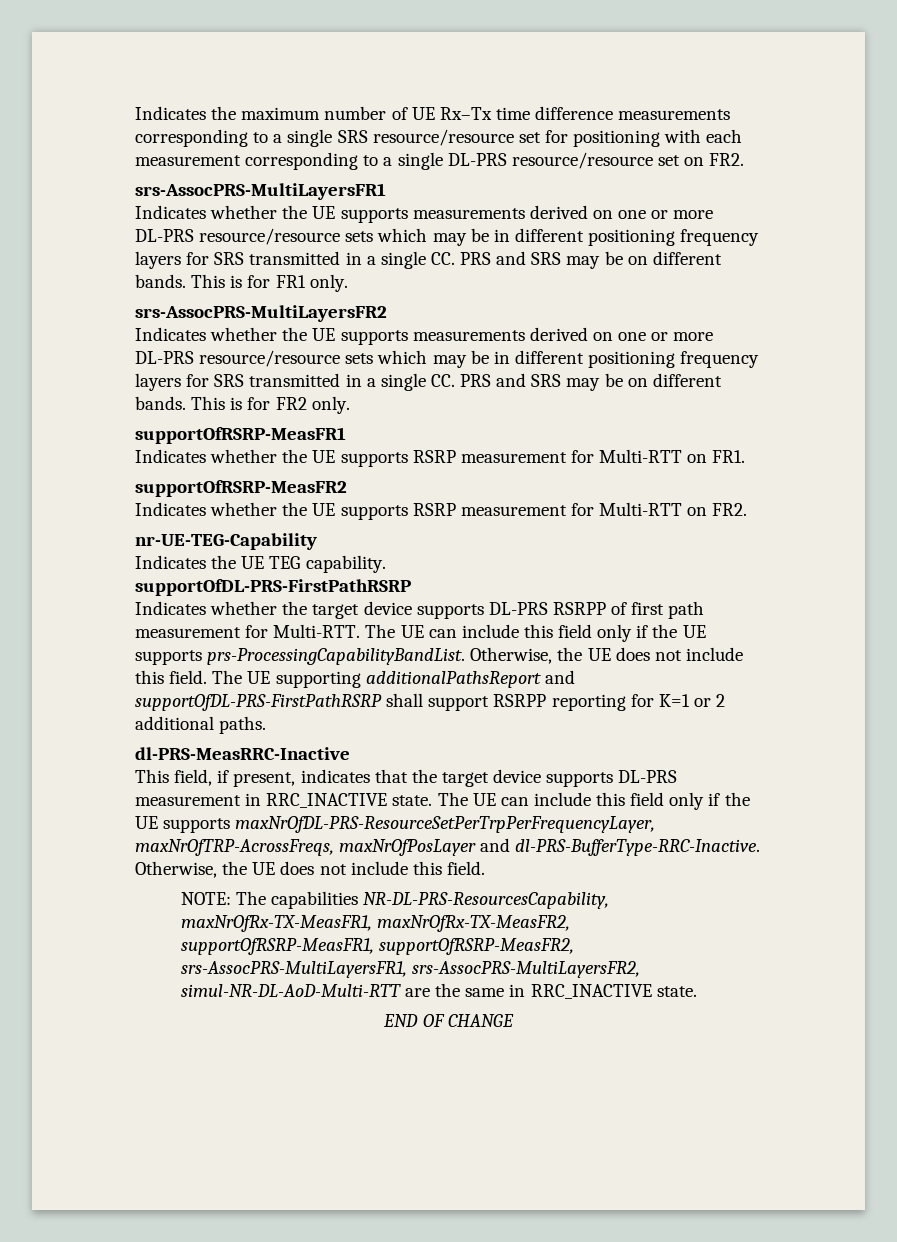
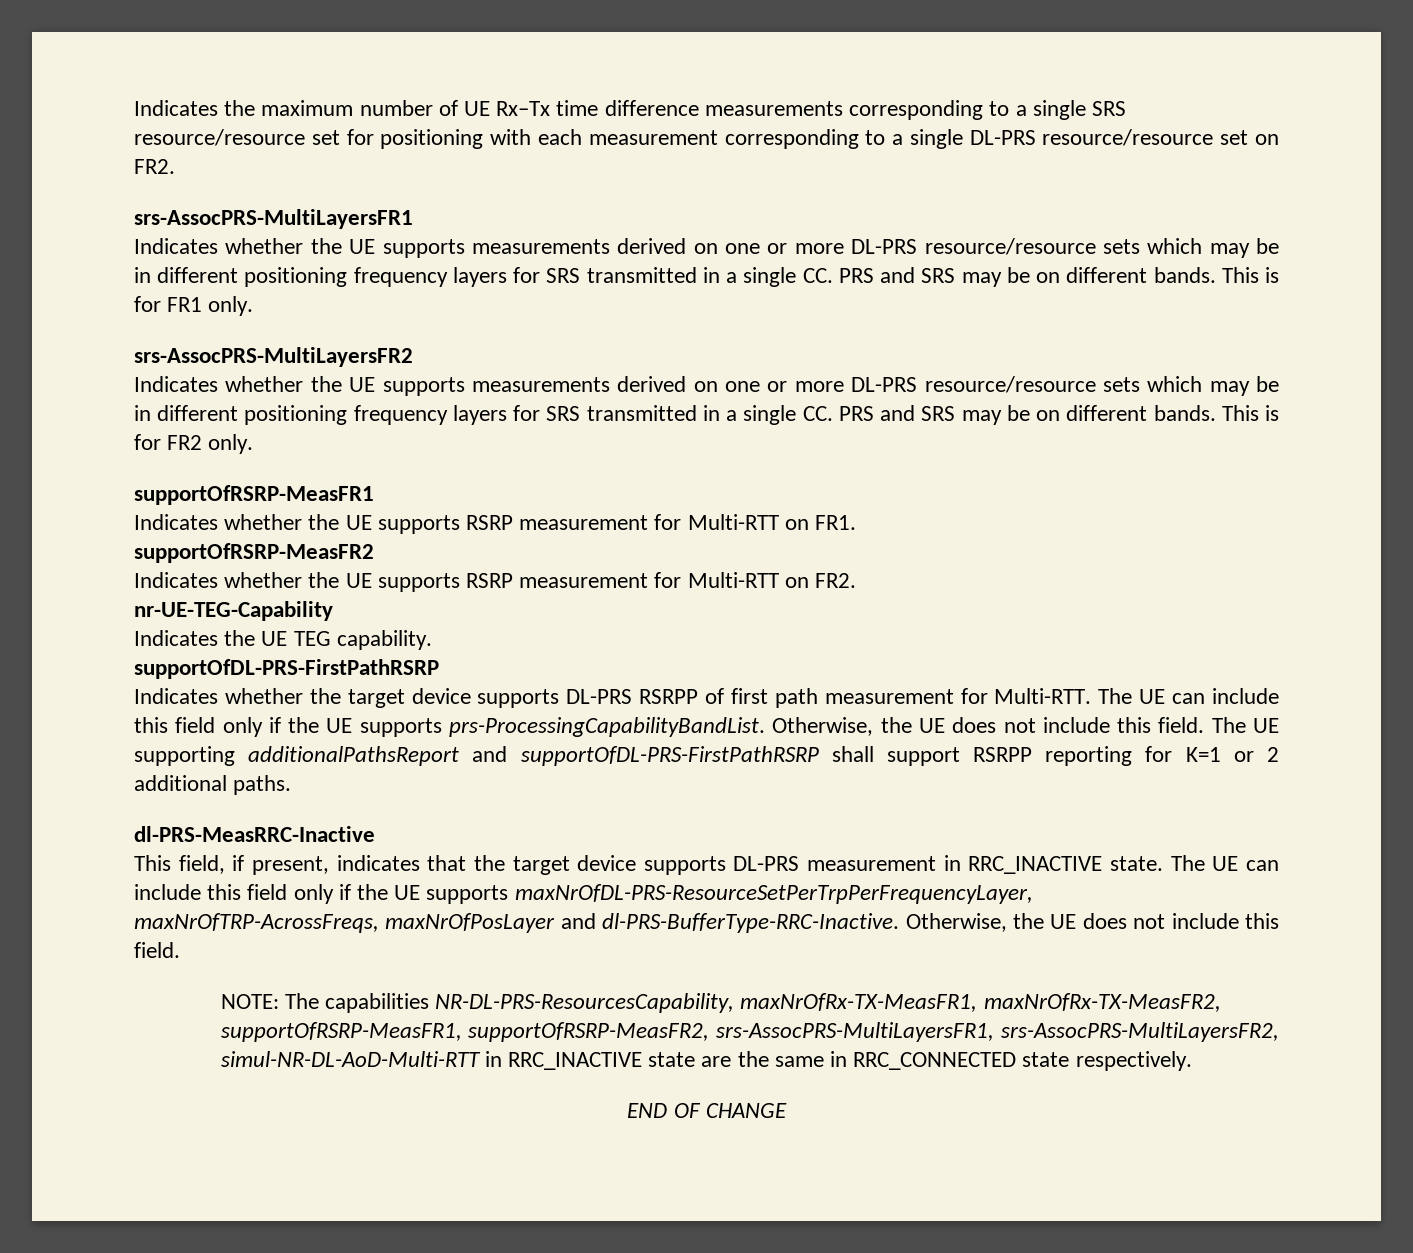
(401, 990) none -> [484,1051,696,1070] in RRC_INACTIVE state
[530,984,697,999] RRC_INACTIVE state. -> [853,1051,1192,1071] RRC_CONNECTED state respectively.

